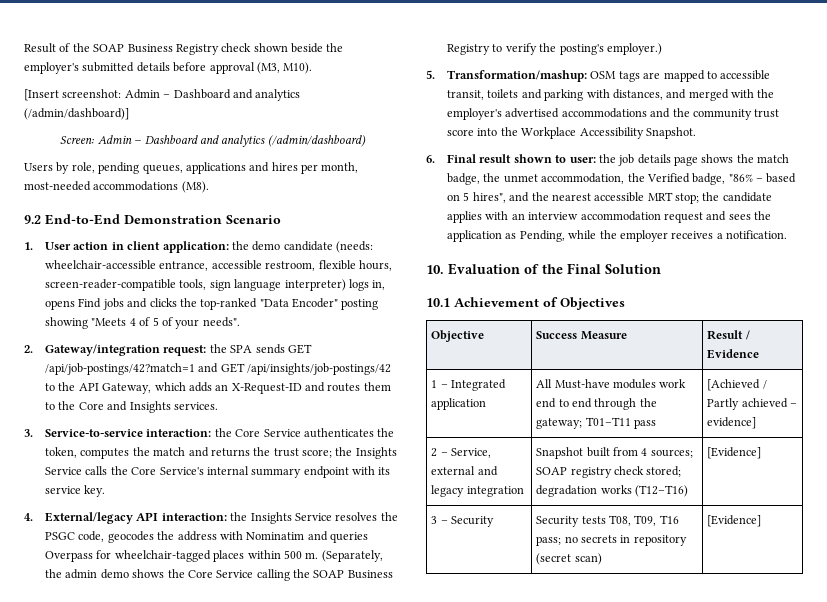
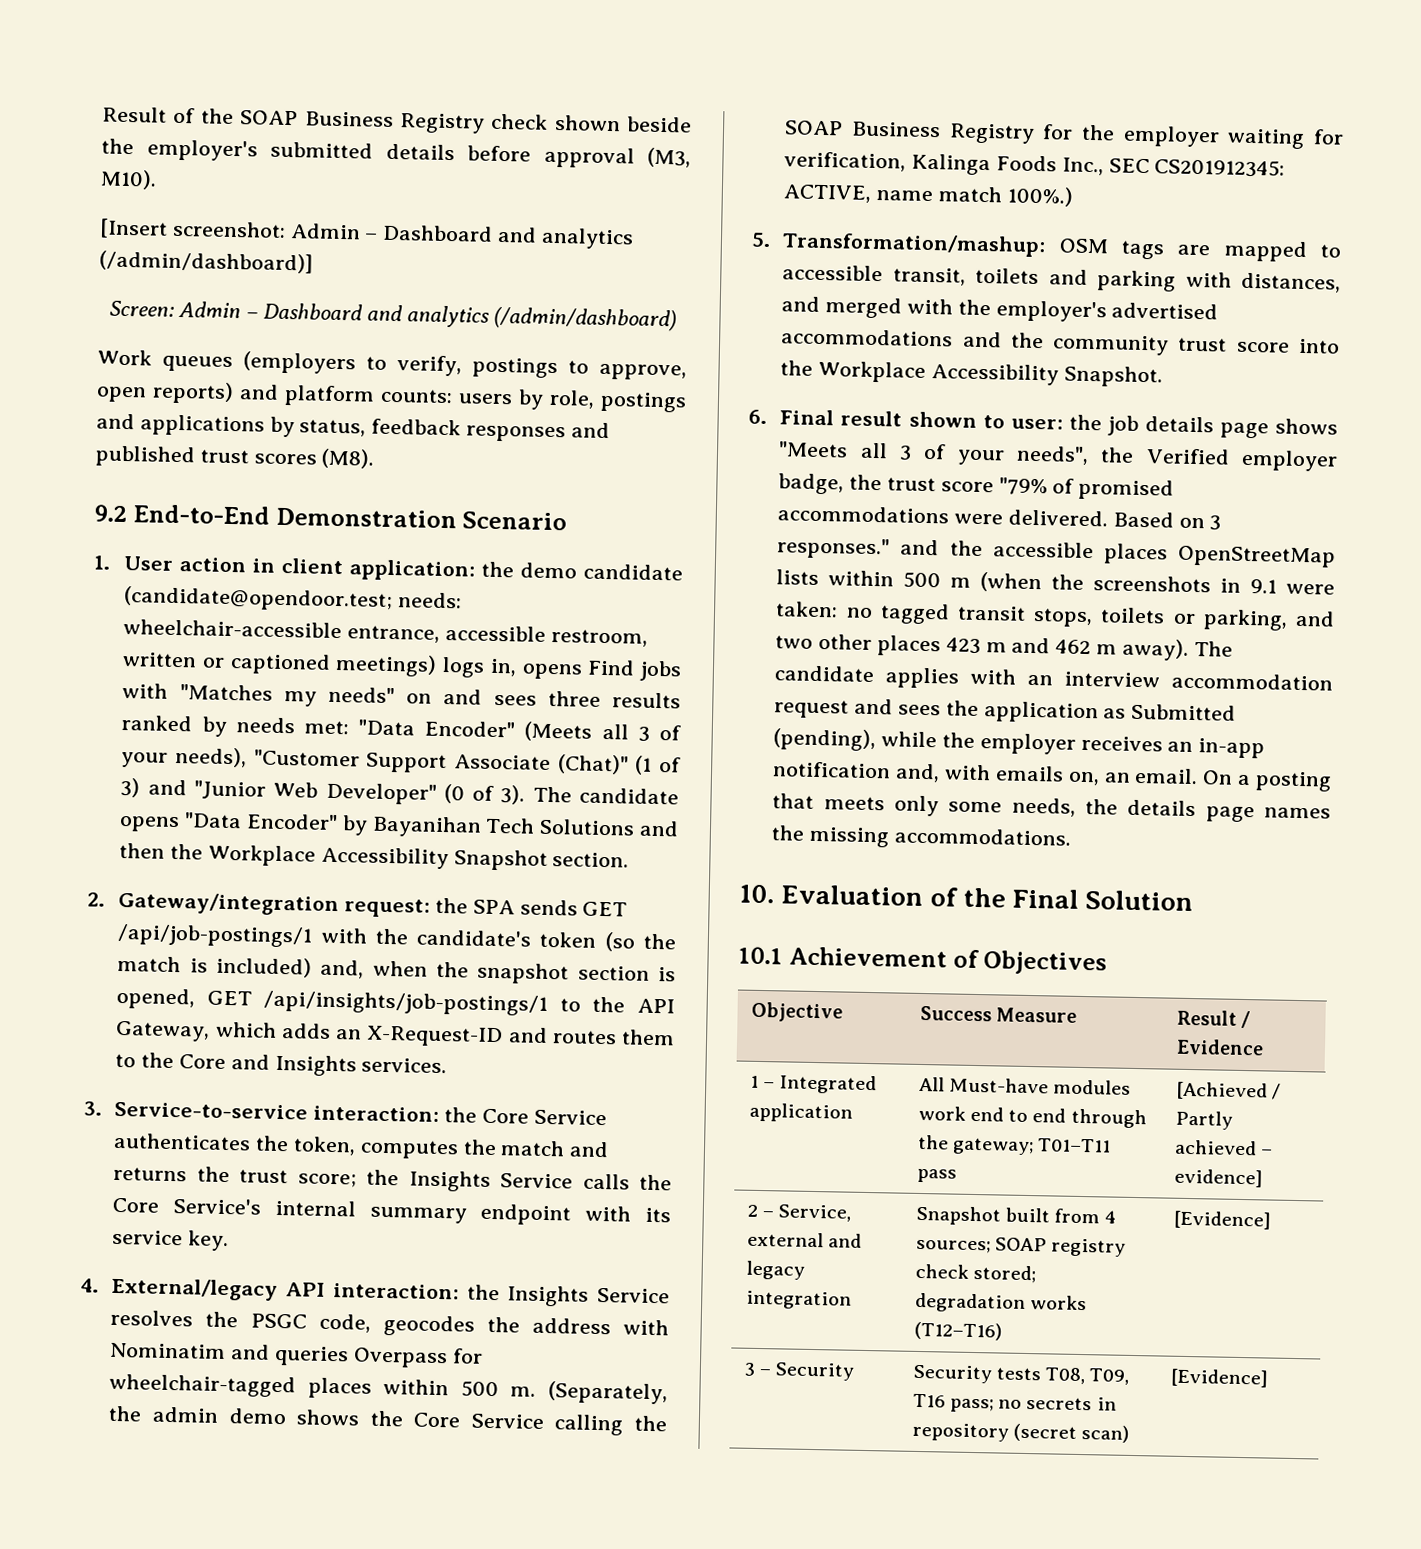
[24,162,359,174] [24,181,179,191] Users by role, pending queues, applications and hires per month, most-needed accommodations -> [97,349,688,381] [96,381,687,413] [96,413,610,443] [95,445,317,468] Work queues (employers to verify, postings to approve, open reports) and platform counts: users by role, postings and applications by status, feedback responses and published trust scores
[336,241,374,253] (needs: -> [124,586,463,613] (candidate@opendoor.test; needs:
[318,260,392,271] [45,279,346,291] flexible hours, screen-reader-compatible tools, sign language interpreter) -> [122,652,438,677] written or captioned meetings)
[127,298,379,310] [45,317,240,329] and clicks the top-ranked "Data Encoder" posting showing "Meets 4 of 5 of your needs". -> [122,683,681,709] [121,715,681,742] [121,747,681,775] [120,777,680,805] [119,812,679,838] [119,842,630,871] with "Matches my needs" on and sees three results ranked by needs met: "Data Encoder" (Meets all 3 of your needs), "Customer Support Associate (Chat)" (1 of 3) and "Junior Web Developer" (0 of 3). The candidate opens "Data Encoder" by Bayanihan Tech Solutions and then the Workplace Accessibility Snapshot section.
[45,363,392,375] /api/job-postings/42?match=1 and GET /api/insights/job-postings/42 -> [117,923,677,952] [117,955,676,985] [116,987,549,1017] /api/job-postings/1 with the candidate's token (so the match is included) and, when the snapshot section is opened, GET /api/insights/job-postings/1
[492,43,662,55] to verify the posting's employer.) -> [1042,124,1344,149] [784,151,1286,178] [783,184,1074,207] for the employer waiting for verification, Kalinga Foods Inc., SEC CS201912345: ACTIVE, name match 100%.)
[736,154,790,163] [447,173,797,185] [447,192,720,204] the match badge, the unmet accommodation, the Verified badge, "86% – based on 5 hires", and the nearest accessible MRT stop; the -> [778,441,1338,472] [778,473,1175,501] [777,505,1222,531] [777,537,1336,568] [776,569,1335,595] [775,601,1335,631] [775,633,1233,661] "Meets all 3 of your needs", the Verified employer badge, the trust score "79% of promised accommodations were delivered. Based on 3 responses." and the accessible places OpenStreetMap lists within 500 m (when the screenshots in 9.1 were taken: no tagged transit stops, toilets or parking, and two other places 423 m and 462 m away). The
[519,230,565,242] Pending, -> [1131,703,1237,721] [773,728,877,752] Submitted (pending),
[716,230,788,239] a notification. -> [1167,738,1266,759] [772,761,1332,792] [772,793,1331,823] [771,825,1072,848] an in-app notification and, with emails on, an email. On a posting that meets only some needs, the details page names the missing accommodations.

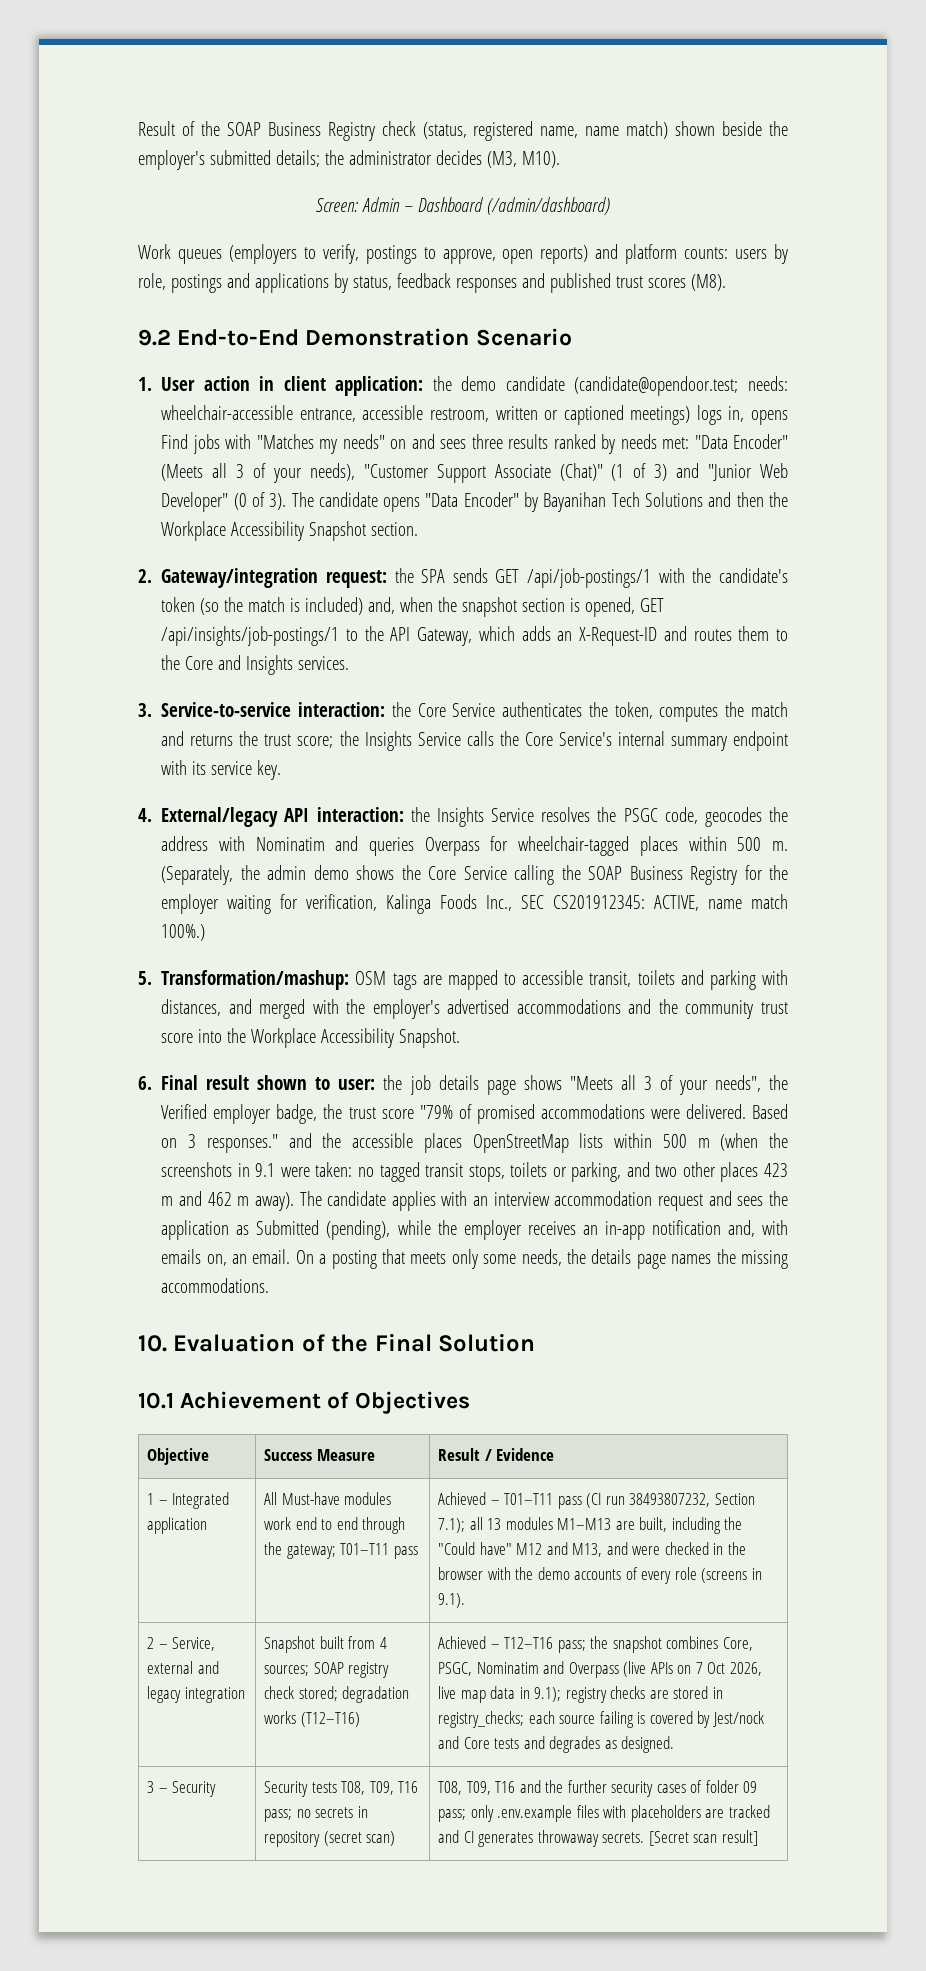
(549, 121) none -> [422,121,669,141] (status, registered name, name match)
[385,143,691,169] [100,169,157,190] [99,218,634,250] [99,250,313,274] details before approval (M3, M10). // [Insert screenshot: Admin – Dashboard and analytics (/admin/dashboard)] -> [276,150,560,168] details; the administrator decides (M3, M10).
[366,304,490,328] and analytics -> (483, 204) none
[1175,1081,1281,1101] [1174,1110,1233,1130] [1173,1139,1273,1156] [1173,1168,1263,1188] [Achieved / Partly achieved – evidence] -> [438,1492,755,1509] [438,1517,743,1534] [438,1542,746,1557] [438,1567,762,1584] [438,1593,466,1608] Achieved – T01–T11 pass (CI run 38493807232, Section 7.1); all 13 modules M1–M13 are built, including the "Could have" M12 and M13, and were checked in the browser with the demo accounts of every role (screens in 9.1).
[1172,1210,1271,1230] [Evidence] -> [438,1636,753,1653] [438,1661,762,1678] [438,1686,723,1703] [438,1711,764,1728] [438,1736,675,1753] Achieved – T12–T16 pass; the snapshot combines Core, PSGC, Nominatim and Overpass (live APIs on 7 Oct 2026, live map data in 9.1); registry checks are stored in registry_checks; each source failing is covered by Jest/nock and Core tests and degrades as designed.
[1169,1368,1268,1388] [Evidence] -> [438,1780,758,1797] [438,1805,770,1822] [438,1830,758,1847] T08, T09, T16 and the further security cases of folder 09 pass; only .env.example files with placeholders are tracked and CI generates throwaway secrets. [Secret scan result]

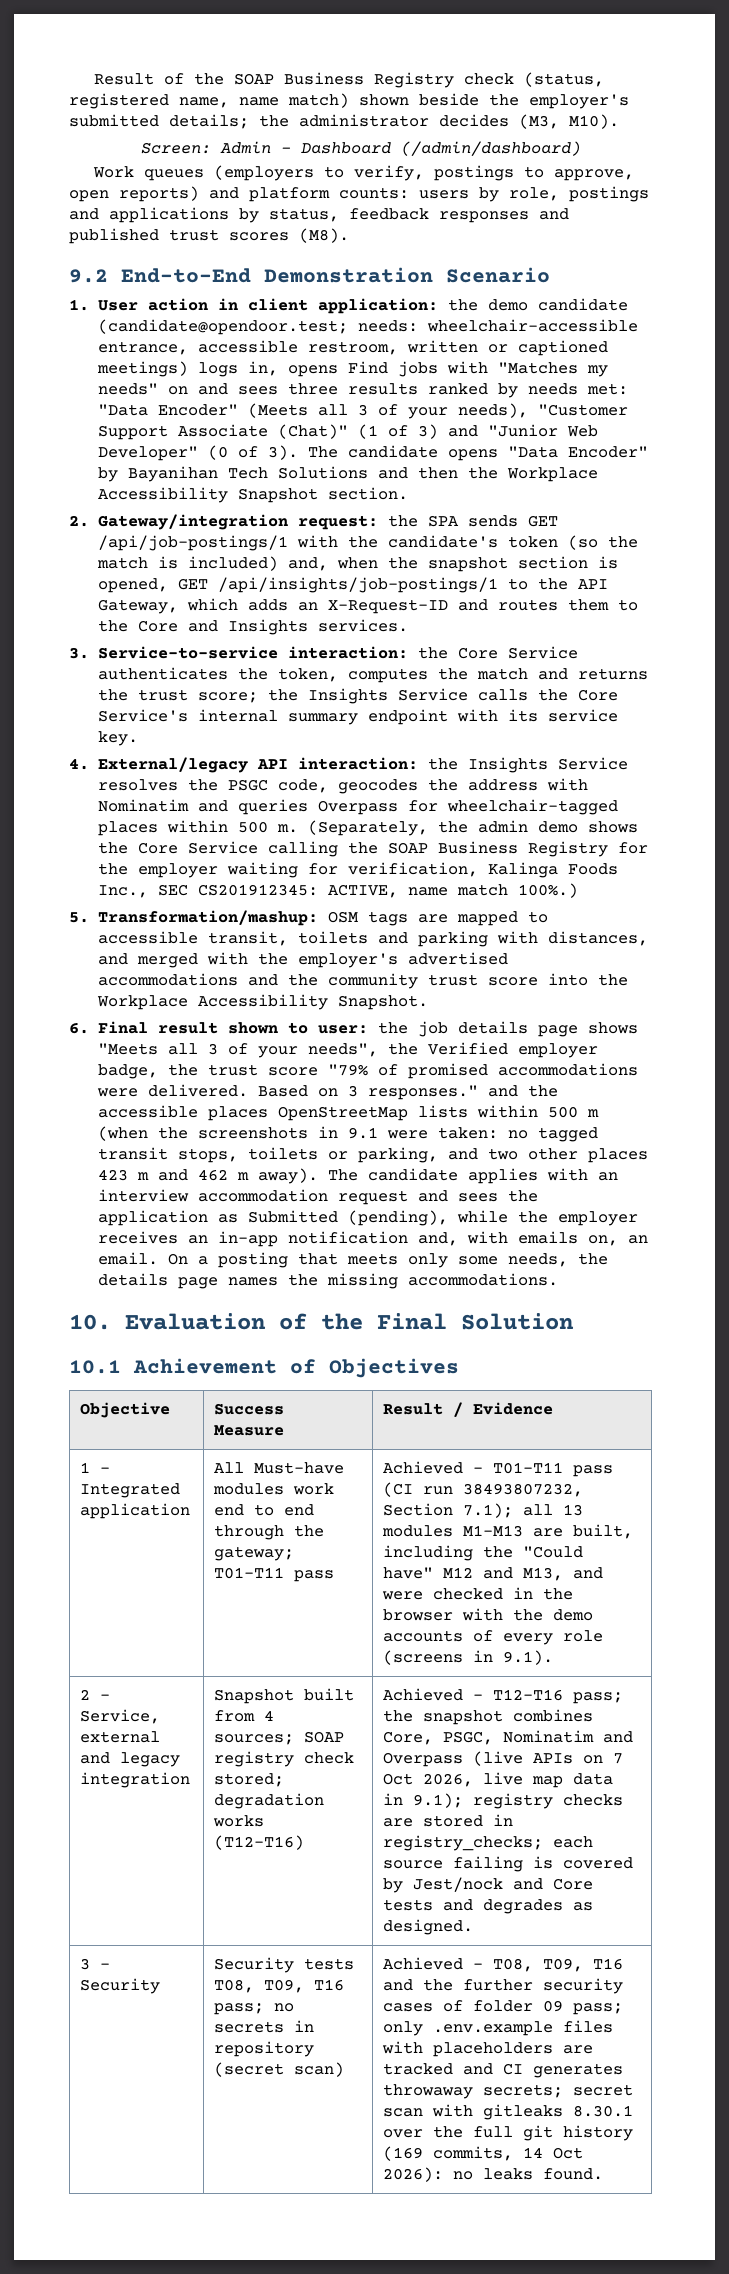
(396, 1838) none -> [383,1957,484,1970] Achieved –
[602,1830,758,1846] secrets. [Secret scan result] -> [483,2084,634,2098] [383,2104,634,2120] [383,2125,634,2141] [383,2146,584,2161] [383,2167,604,2182] secrets; secret scan with gitleaks 8.30.1 over the full git history (169 commits, 14 Oct 2026): no leaks found.

